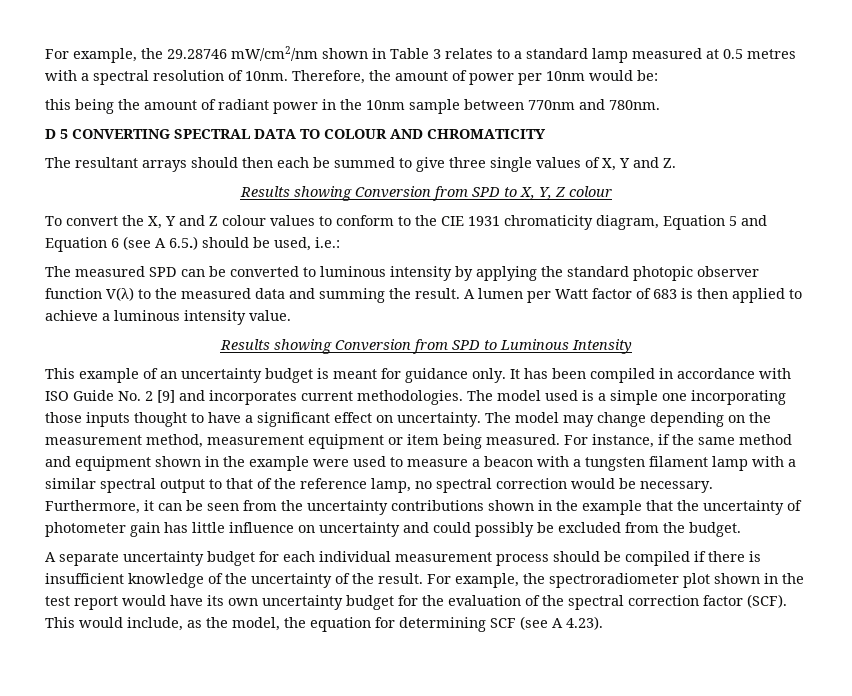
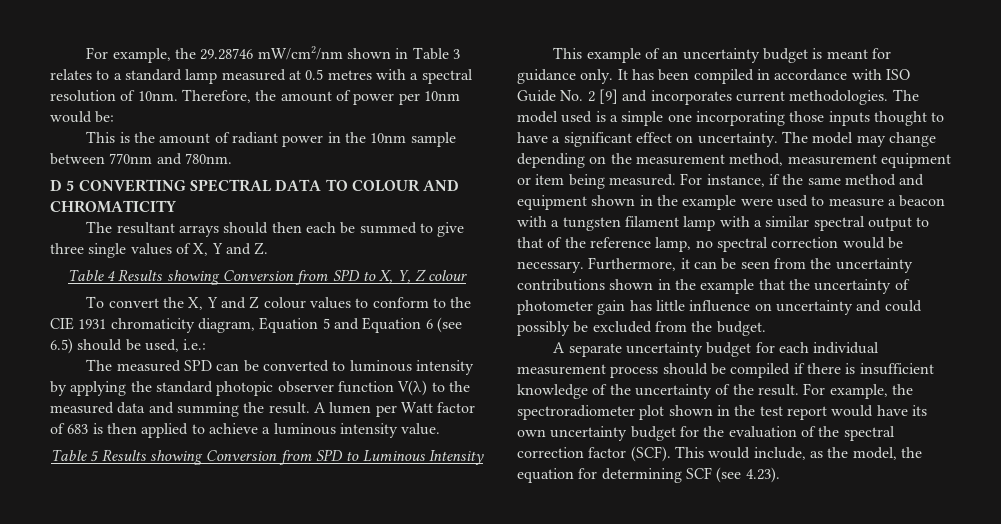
[45,99,114,114] this being -> [86,131,130,143] This is
(676, 163) none -> [67,269,116,281] Table 4
[155,236,198,250] A 6.5.) -> [50,338,73,354] 6.5)
(291, 315) none -> [51,449,99,462] Table 5
[552,618,563,628] A -> (742, 475) none

